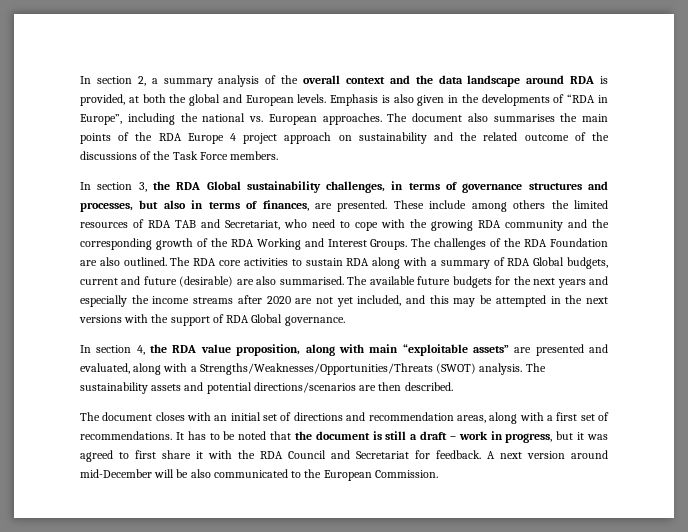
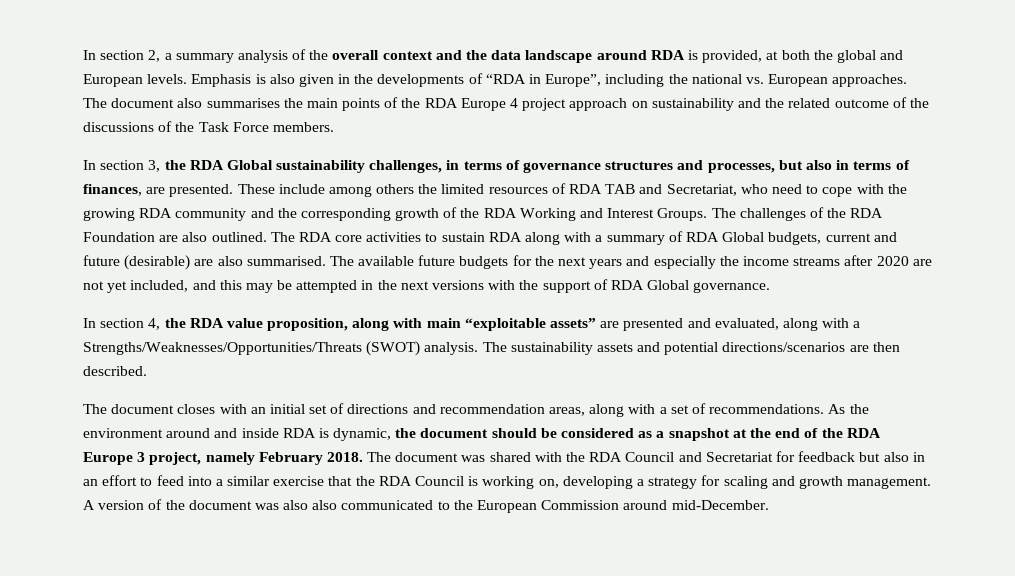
[556,412,578,421] first -> (667, 410) none
[175,431,609,443] [80,450,203,462] It has to be noted that the document is still a draft – work in progress, but it was agreed to first share it -> [828,404,869,414] [83,428,881,441] [83,452,531,465] As the environment around and inside RDA is dynamic, the document should be considered as a snapshot at the end of the RDA Europe 3 project, namely February 2018. The document was shared
[436,450,608,459] [80,469,189,478] feedback. A next version around mid-December will be -> [798,451,925,462] [83,475,932,489] [83,499,309,510] feedback but also in an effort to feed into a similar exercise that the RDA Council is working on, developing a strategy for scaling and growth management. A version of the document was also
[374,470,438,478] Commission. -> [541,500,769,510] Commission around mid-December.

